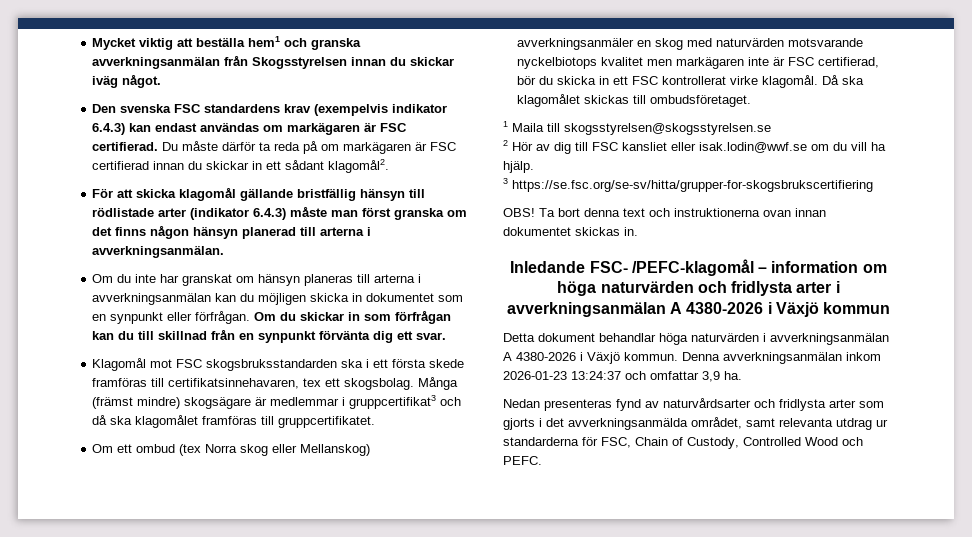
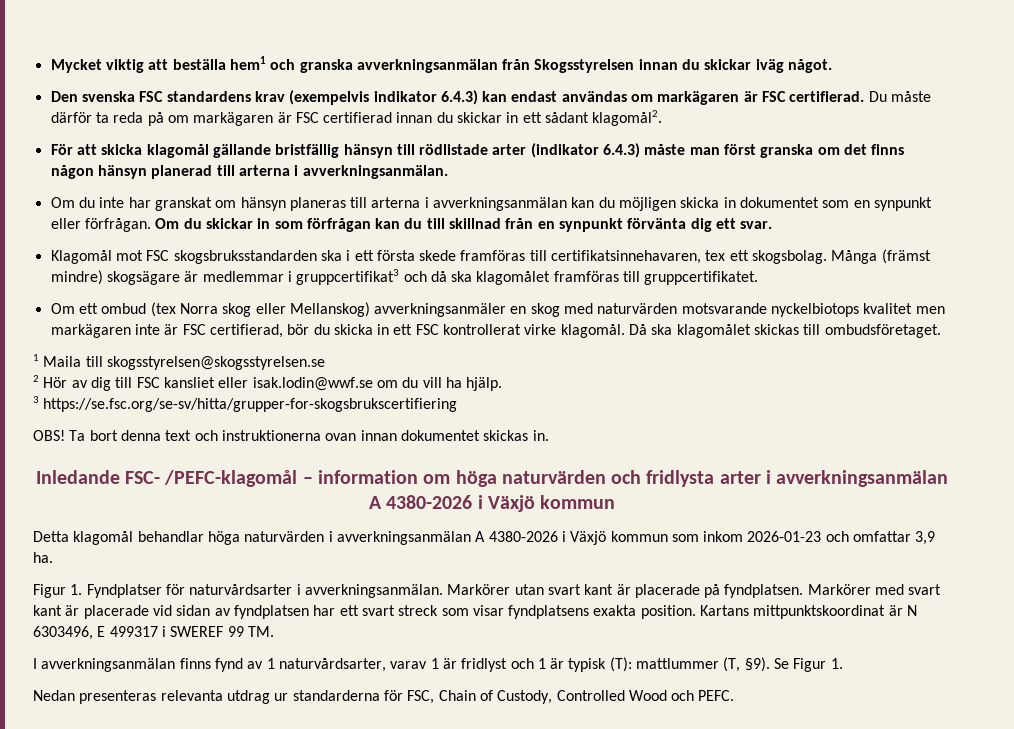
[538,333,595,342] dokument -> [73,531,134,545] klagomål
[624,352,842,364] kommun. Denna avverkningsanmälan -> [610,531,699,542] kommun som
[571,371,621,380] 13:24:37 -> (822, 536) none
[503,398,884,411] [503,417,775,430] Nedan presenteras fynd av naturvårdsarter och fridlysta arter som gjorts i det avverkningsanmälda området, samt -> [33,584,942,598] [33,605,918,619] [33,626,274,640] [33,657,843,672] [33,690,157,704] Figur 1. Fyndplatser för naturvårdsarter i avverkningsanmälan. Markörer utan svart kant är placerade på fyndplatsen. Markörer med svart kant är placerade vid sidan av fyndplatsen har ett svart streck som visar fyndplatsens exakta position. Kartans mittpunktskoordinat är N 6303496, E 499317 i SWEREF 99 TM. // I avverkningsanmälan finns fynd av 1 naturvårdsarter, varav 1 är fridlyst och 1 är typisk (T): mattlummer (T, §9). Se Figur 1. // Nedan presenteras

